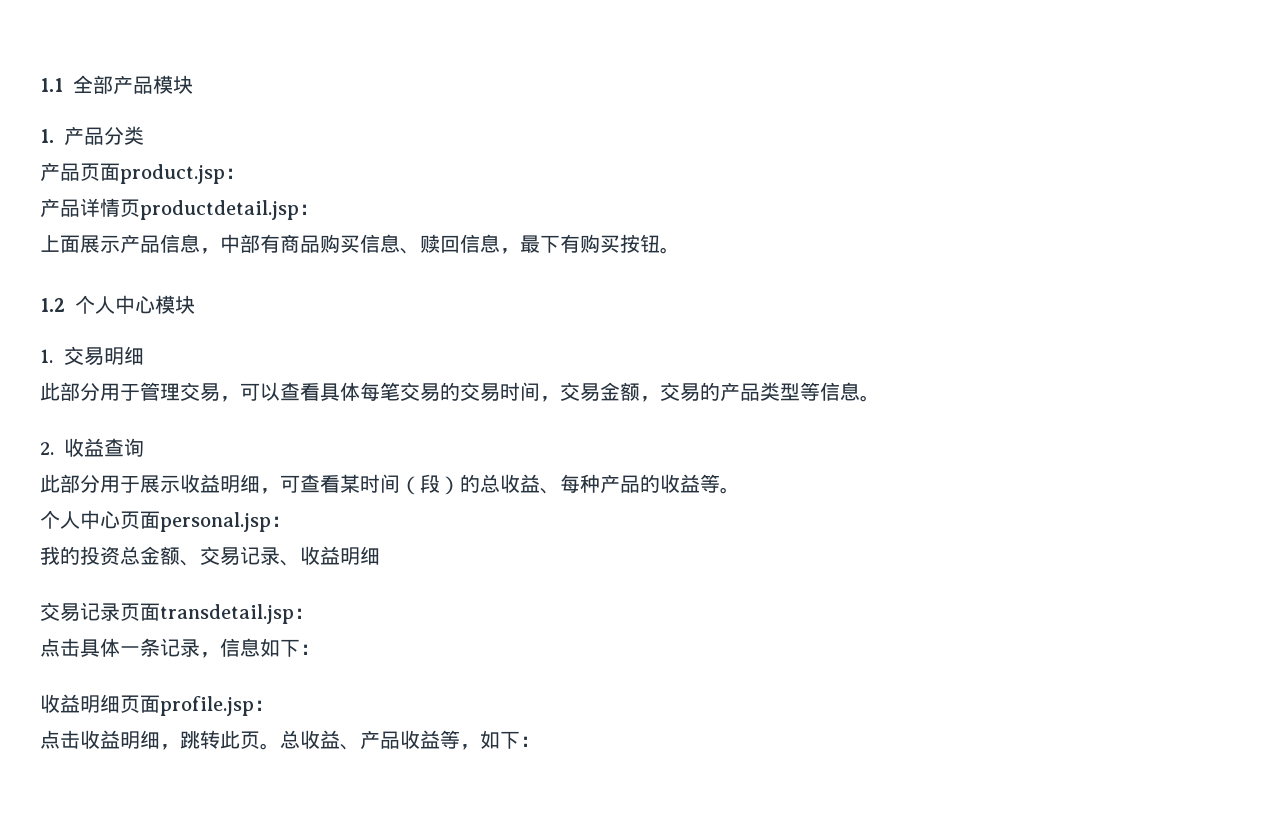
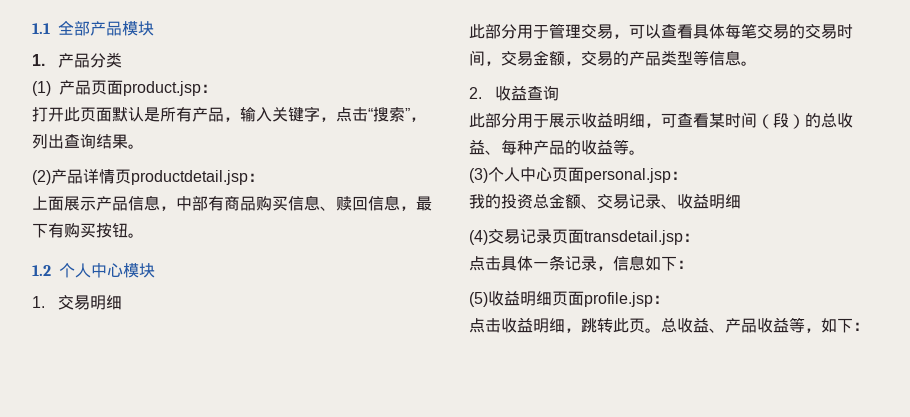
(145, 135) none -> [32,81,51,96] (1)
(245, 173) none -> [32,106,426,122] [32,133,144,149] [32,170,51,185] 打开此页面默认是所有产品，输入关键字，点击“搜索”，列出查询结果。 // (2)
(740, 490) none -> [469,168,488,183] (3)
(380, 555) none -> [469,230,488,245] (4)
(320, 649) none -> [469,292,488,307] (5)

